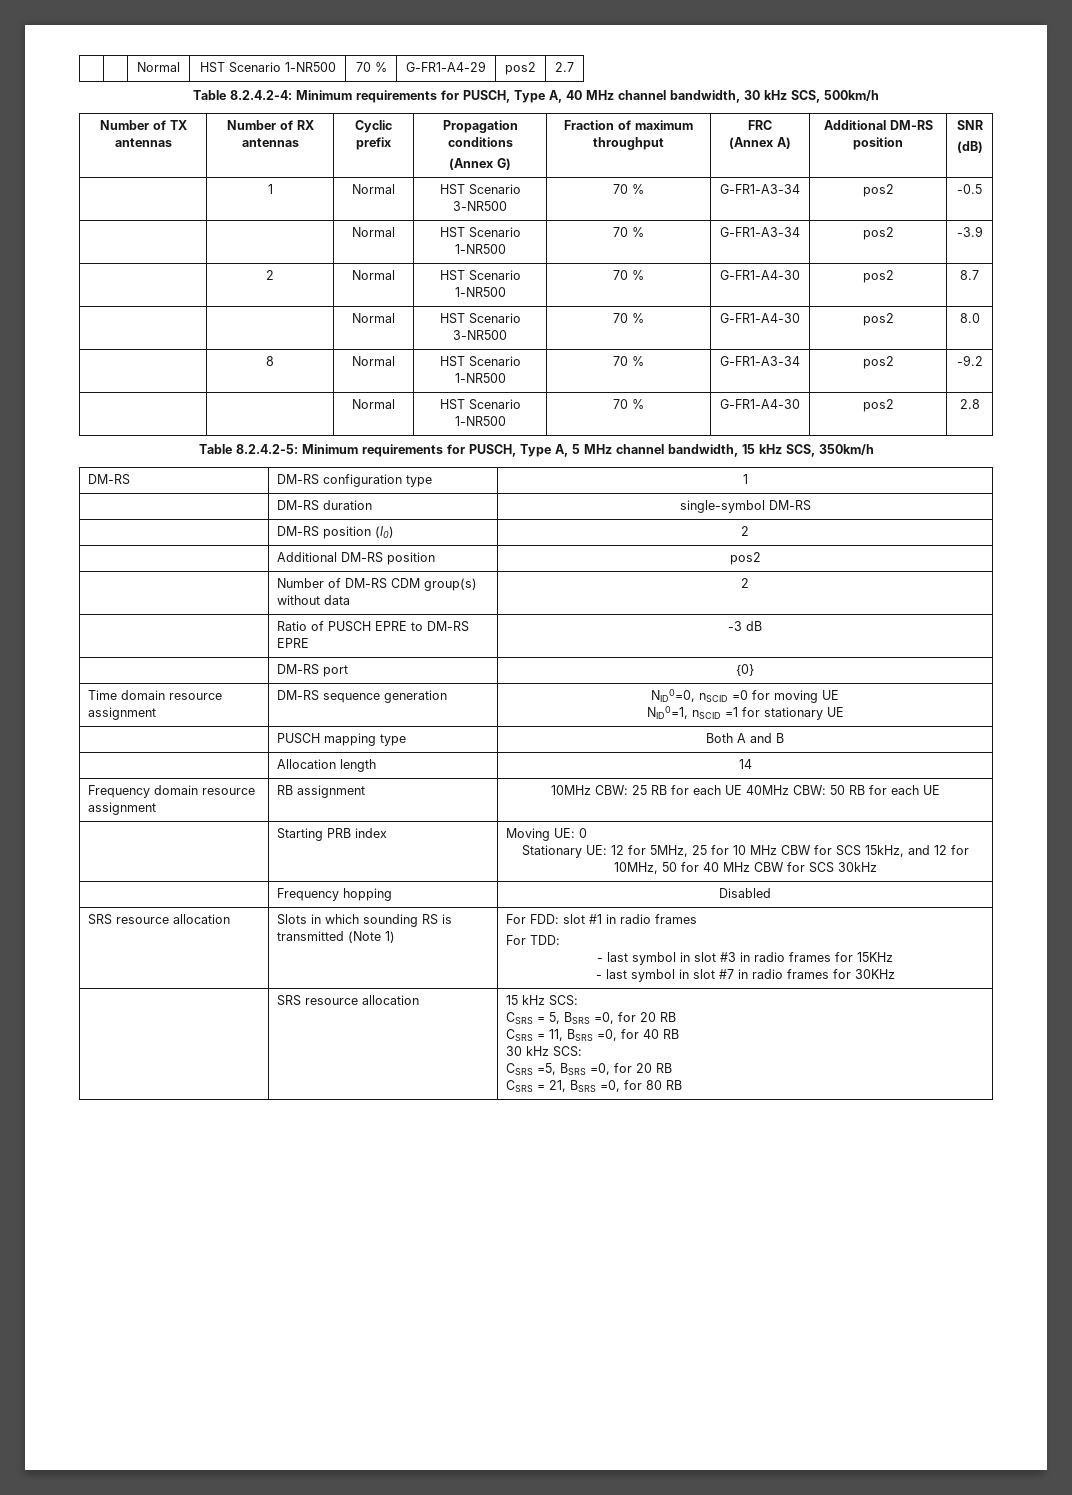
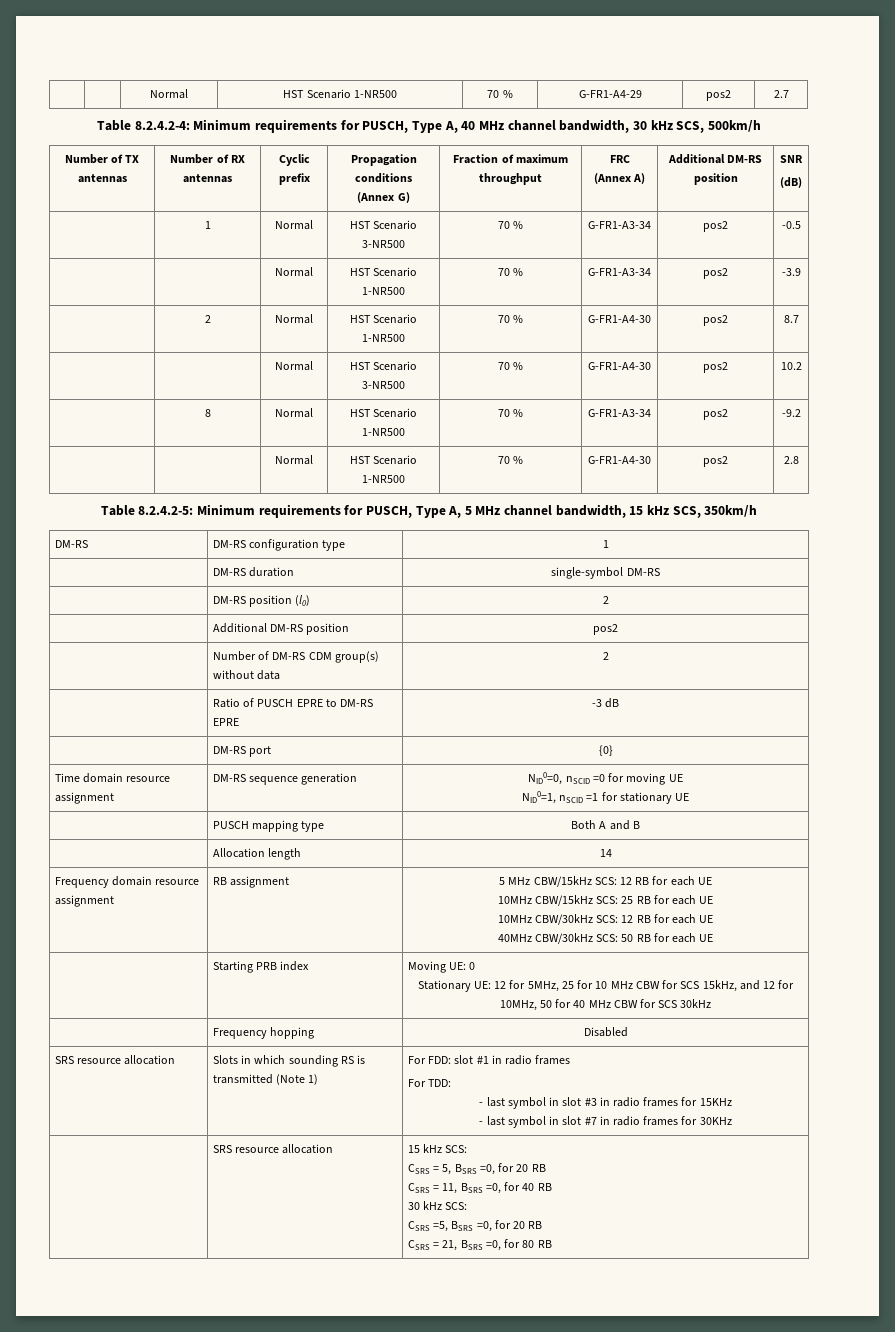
[959,313,980,323] 8.0 -> [780,362,802,370] 10.2
[550,785,628,795] 10MHz CBW: -> [499,876,712,887] [497,895,619,906] 5 MHz CBW/15kHz SCS: 12 RB for each UE // 10MHz CBW/15kHz SCS:
[745,785,826,795] 40MHz CBW: -> [497,914,714,925] [497,933,619,944] // 10MHz CBW/30kHz SCS: 12 RB for each UE // 40MHz CBW/30kHz SCS:

